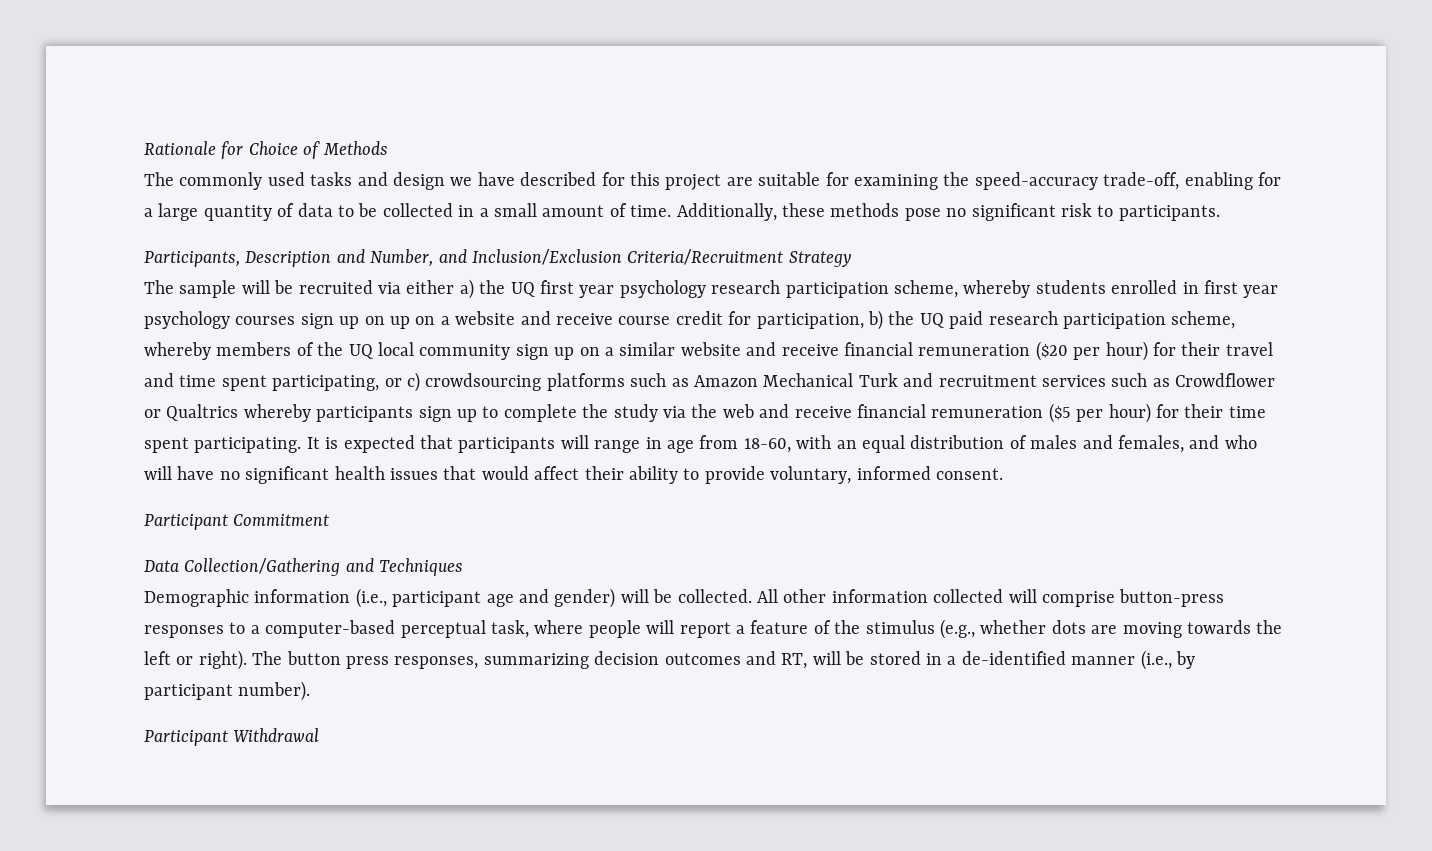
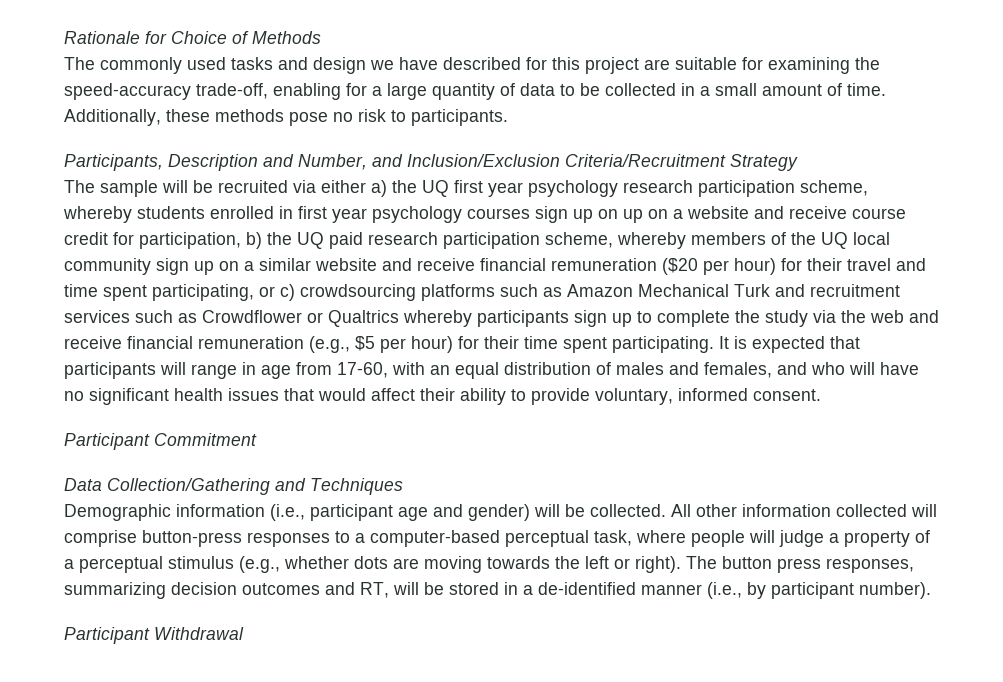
[971,203,1056,221] significant -> (353, 117) none
[1048,403,1071,423] ($5 -> [309,336,375,353] (e.g., $5
[743,438,791,453] 18-60, -> [337,362,388,378] 17-60,
[679,620,861,638] report a feature of the -> [779,530,930,547] [64,556,163,573] judge a property of a perceptual

